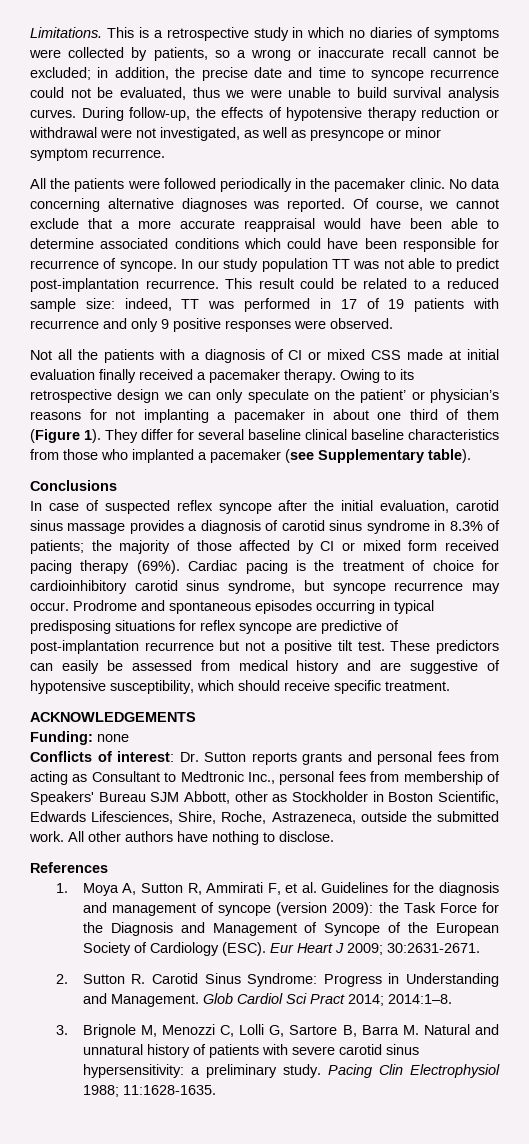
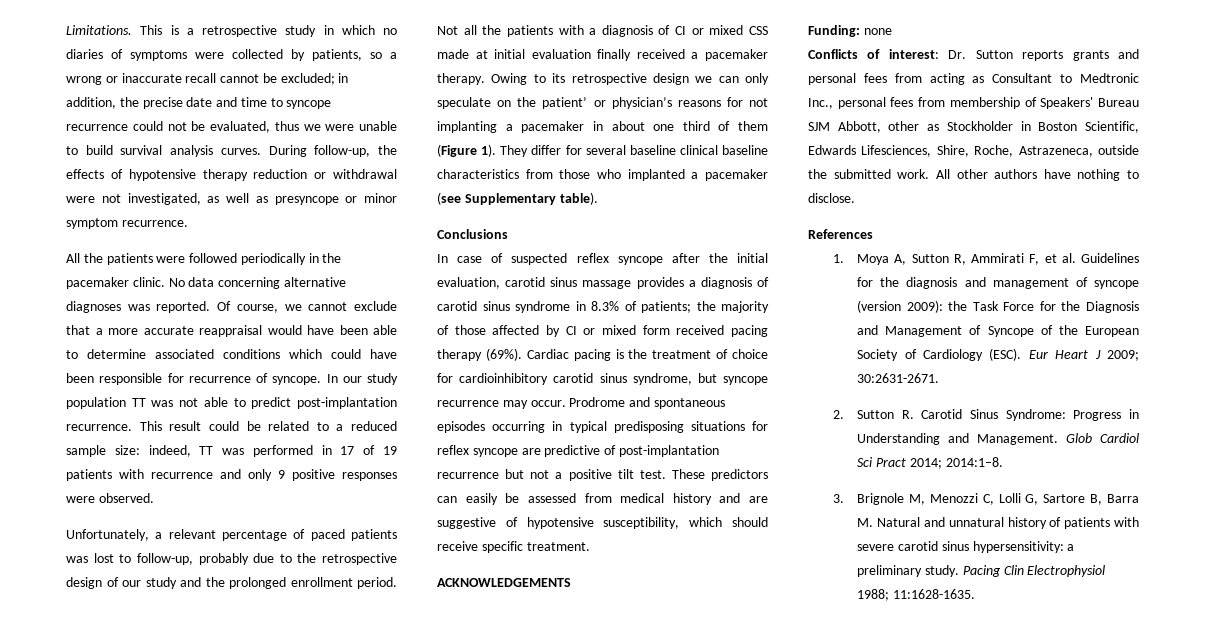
(393, 323) none -> [66,529,397,541] [66,553,397,565] [66,577,397,589] Unfortunately, a relevant percentage of paced patients was lost to follow-up, probably due to the retrospective design of our study and the prolonged enrollment period.

